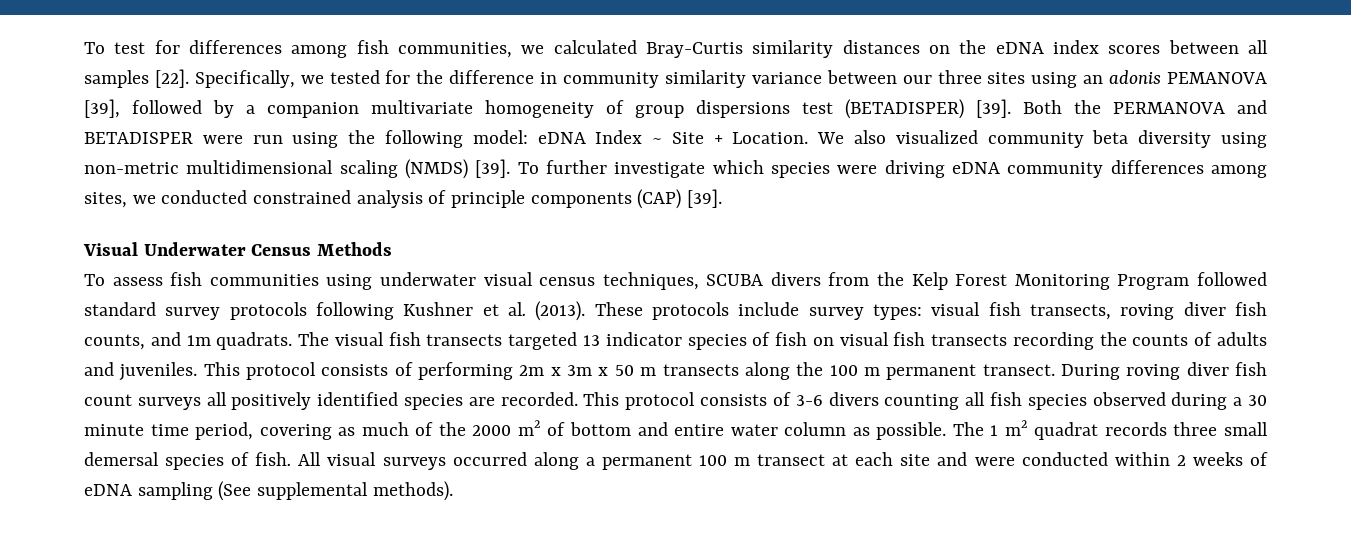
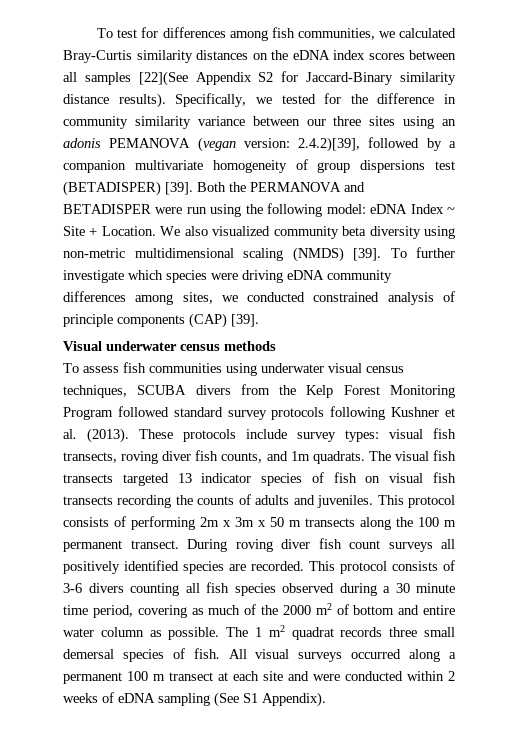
[154,69,189,88] [22]. -> [138,71,456,86] [63,93,166,108] [22](See Appendix S2 for Jaccard-Binary similarity distance results).
[84,99,120,118] [39], -> [197,137,361,152] (vegan version: 2.4.2)[39],
[143,242,393,256] Underwater Census Methods -> [106,341,276,351] underwater census methods
[257,481,453,501] supplemental methods). -> [243,692,326,707] S1 Appendix).

